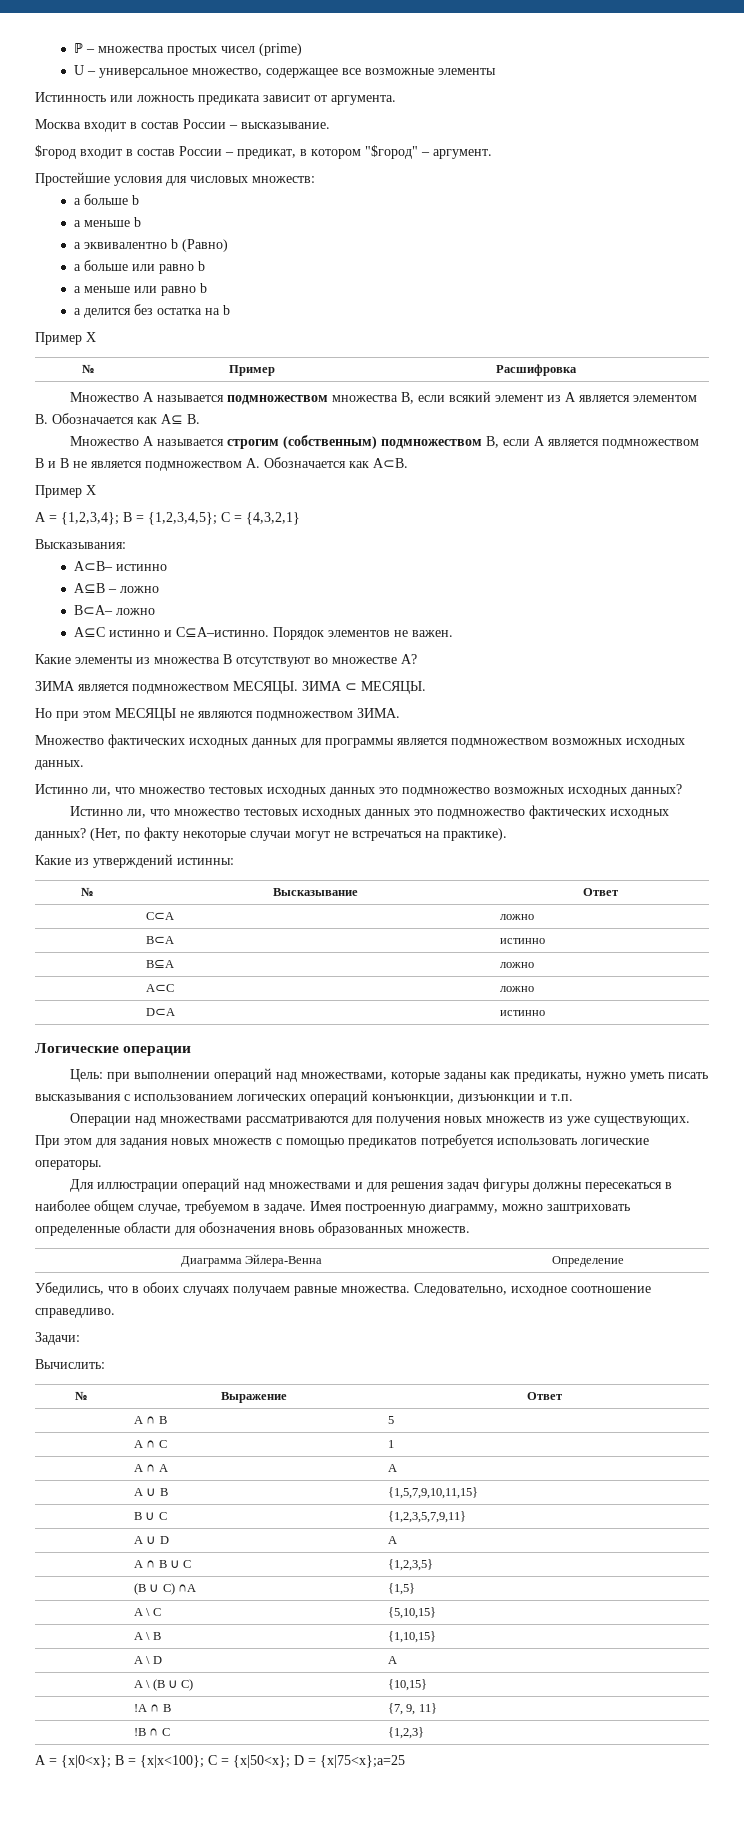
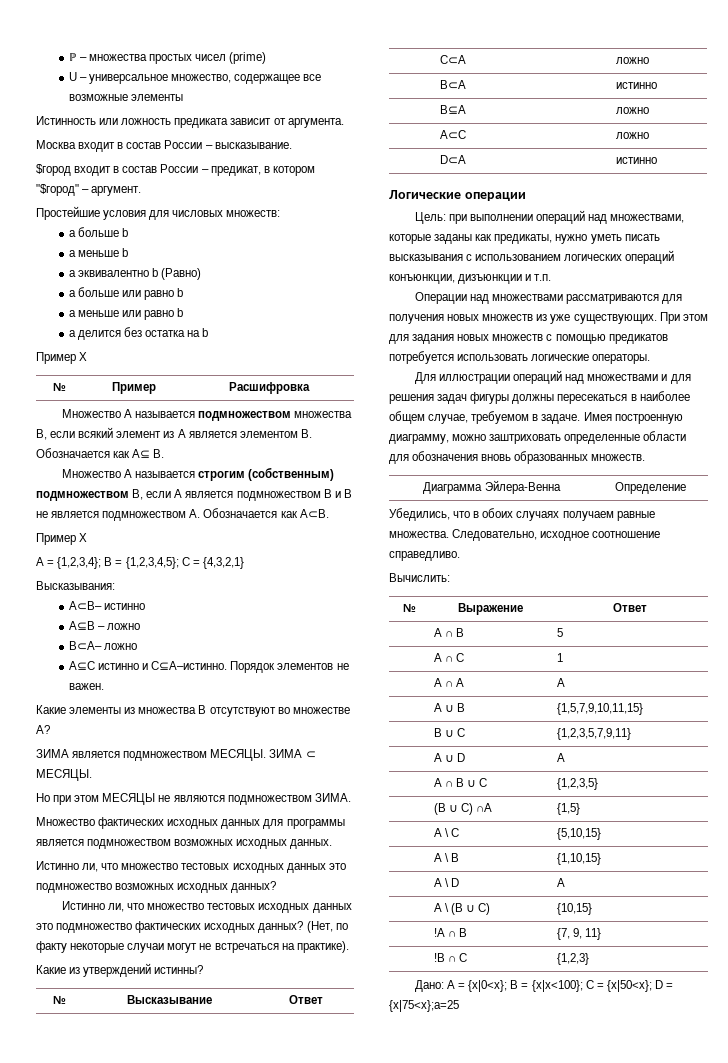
[177,858,234,865] истинны: -> [154,965,204,974] истинны?
[35,1332,80,1345] // Задачи: -> (460, 556) none
(424, 1733) none -> [414,980,444,992] Дано:

